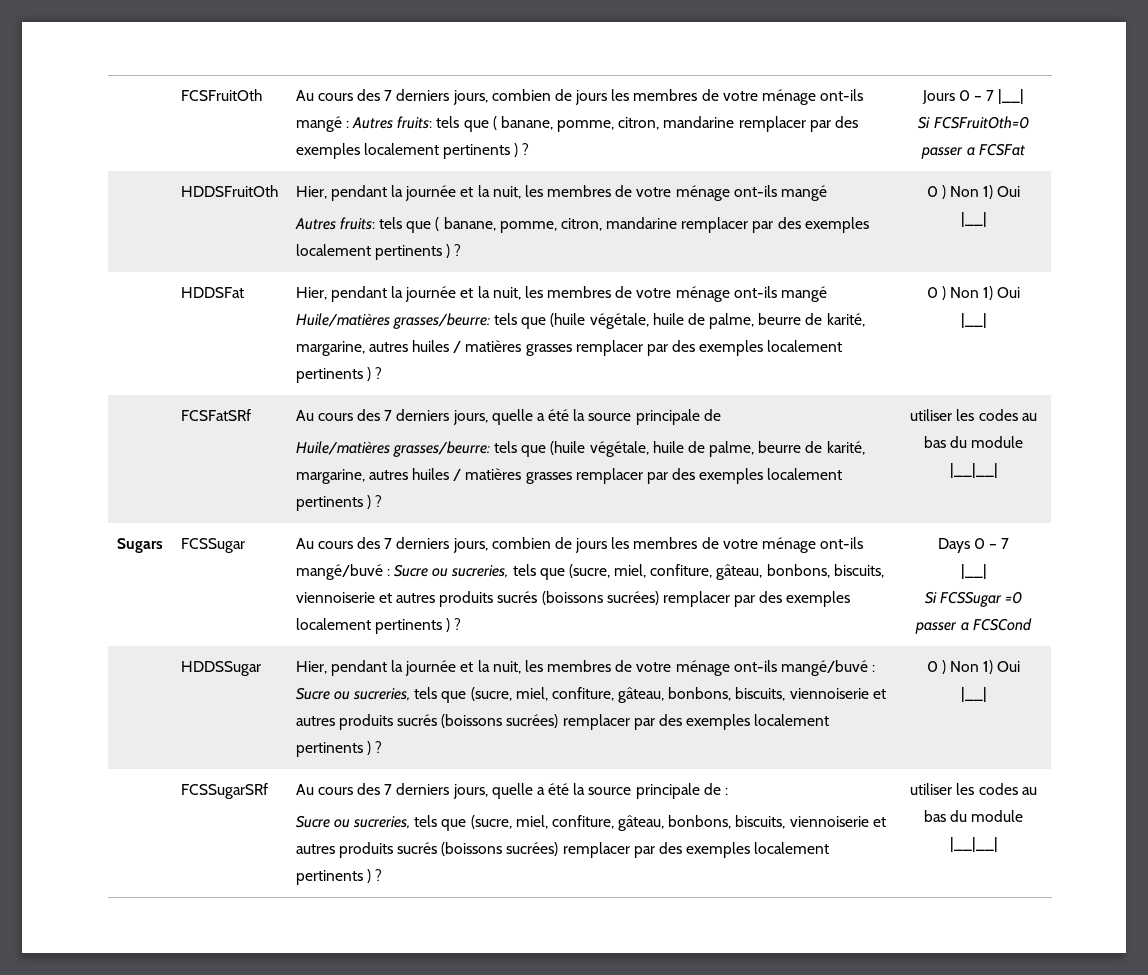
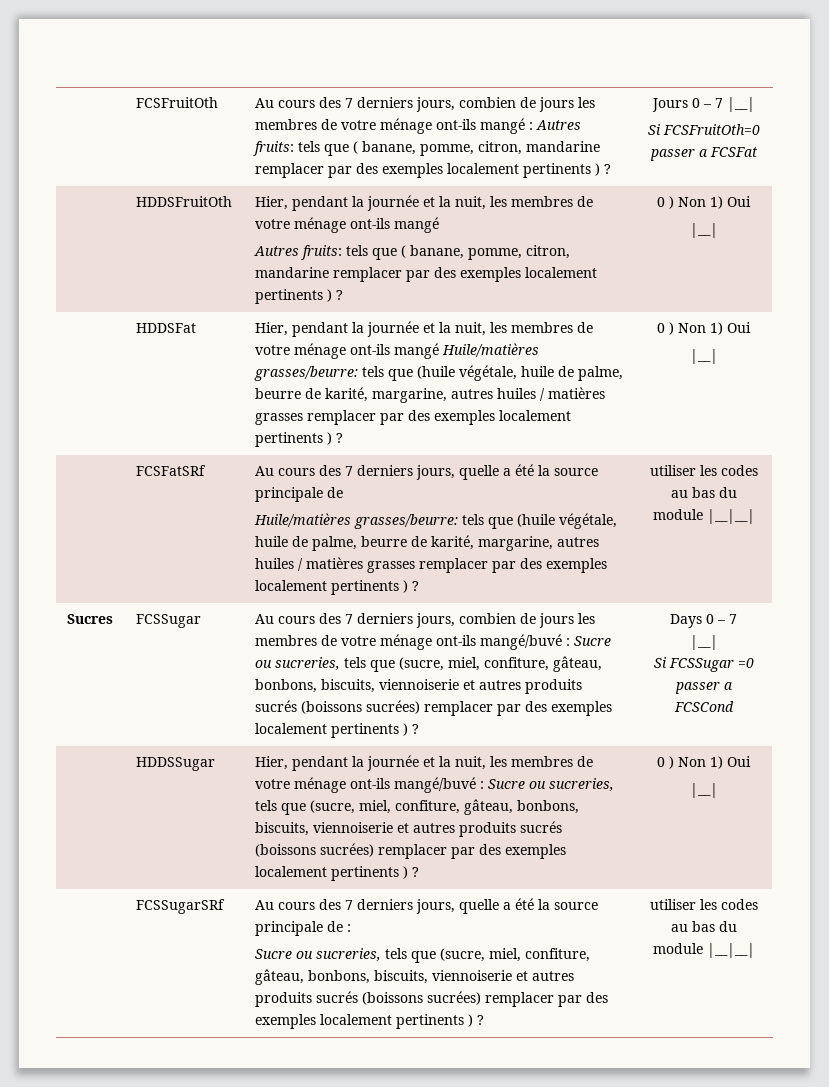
[116,538,163,553] Sugars -> [67,614,114,624] Sucres

